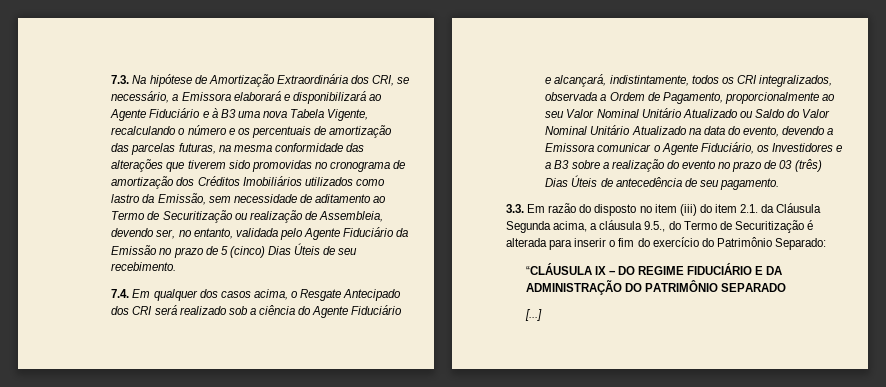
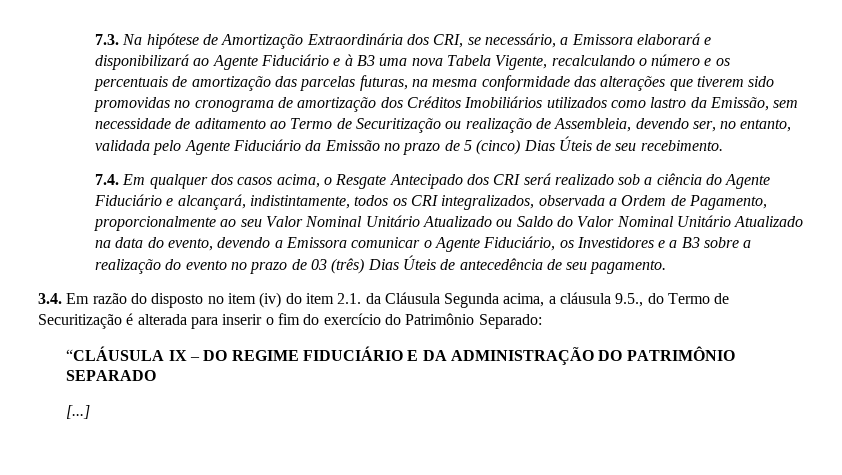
[506,204,524,213] 3.3. -> [38,293,62,304] 3.4.
[679,204,697,216] (iii) -> [259,292,282,308] (iv)

